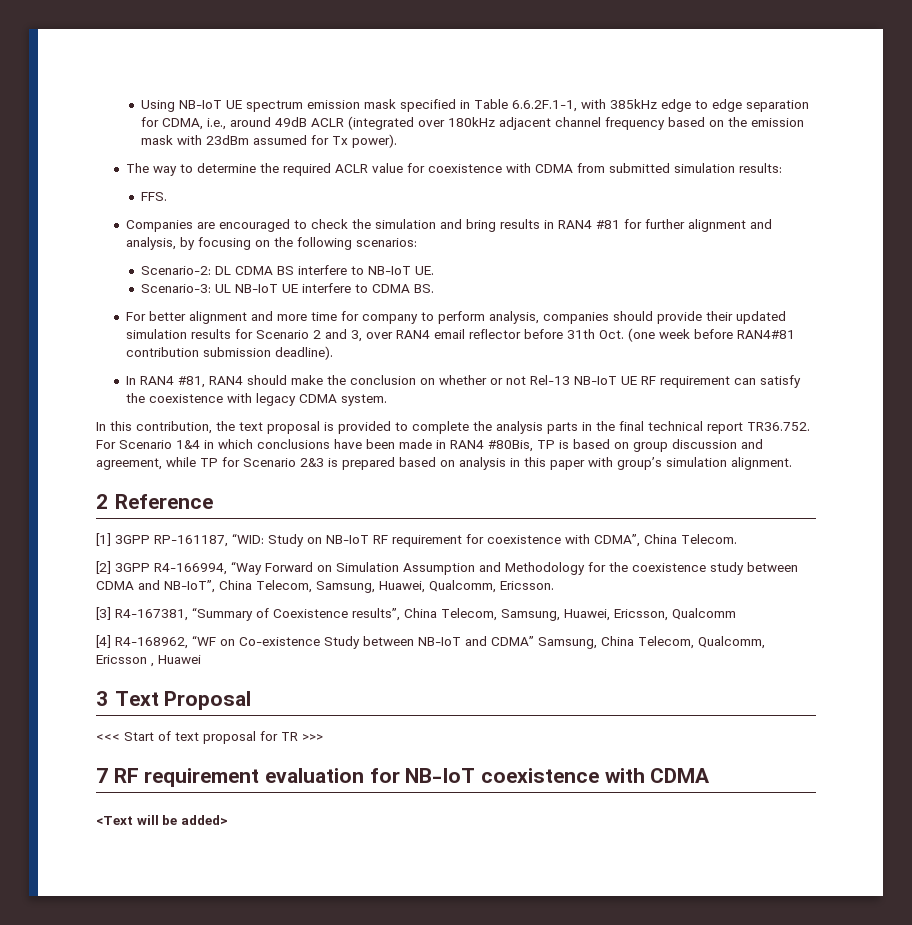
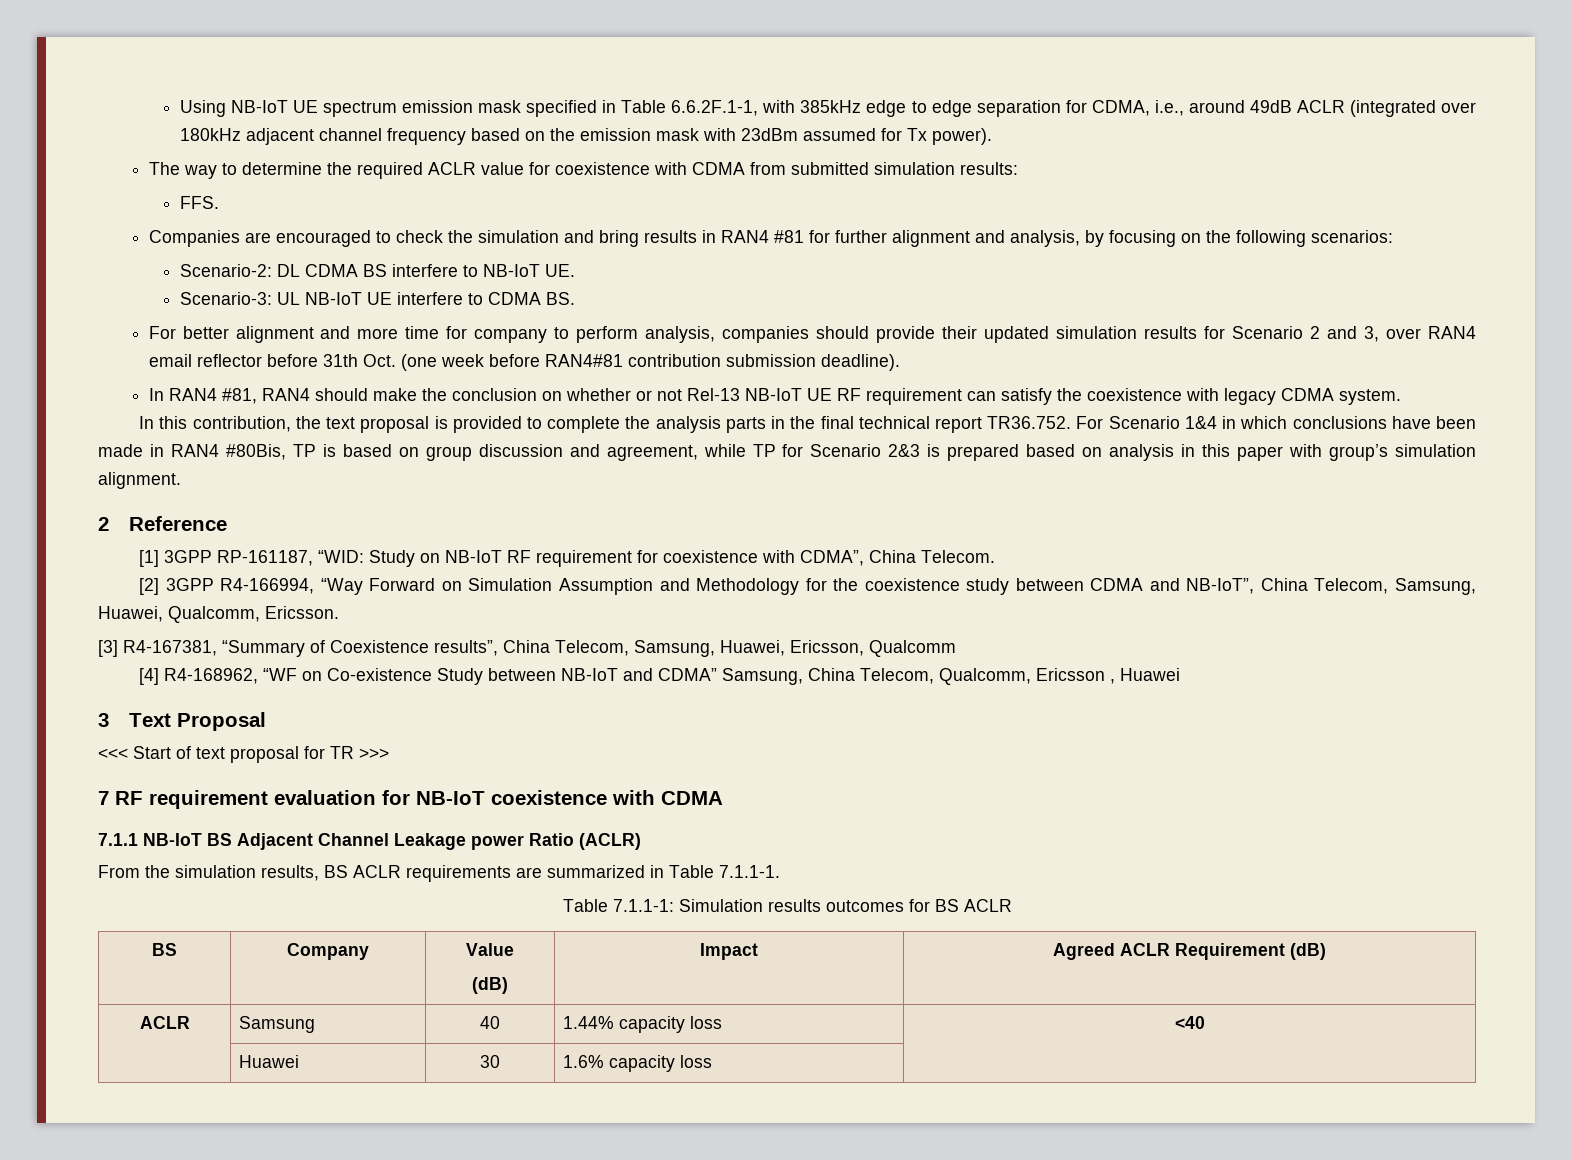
[96,815,228,825] <Text will be added> -> [98,833,641,850] [98,865,780,882] [562,899,1012,912] [152,943,177,956] [287,943,369,960] [466,943,514,956] [472,977,508,994] [700,943,758,960] [1053,943,1326,960] [139,1016,190,1029] [238,1016,315,1033] [480,1016,500,1029] [562,1016,722,1033] [1174,1016,1205,1029] [238,1055,299,1068] [480,1055,500,1068] [562,1055,712,1072] 7.1.1 NB-IoT BS Adjacent Channel Leakage power Ratio (ACLR) // From the simulation results, BS ACLR requirements are summarized in Table 7.1.1-1. // Table 7.1.1-1: Simulation results outcomes for BS ACLR // BS | Company | Value // (dB) | Impact | Agreed ACLR Requirement (dB) // ACLR | Samsung | 40 | 1.44% capacity loss | <40 // | Huawei | 30 | 1.6% capacity loss |

